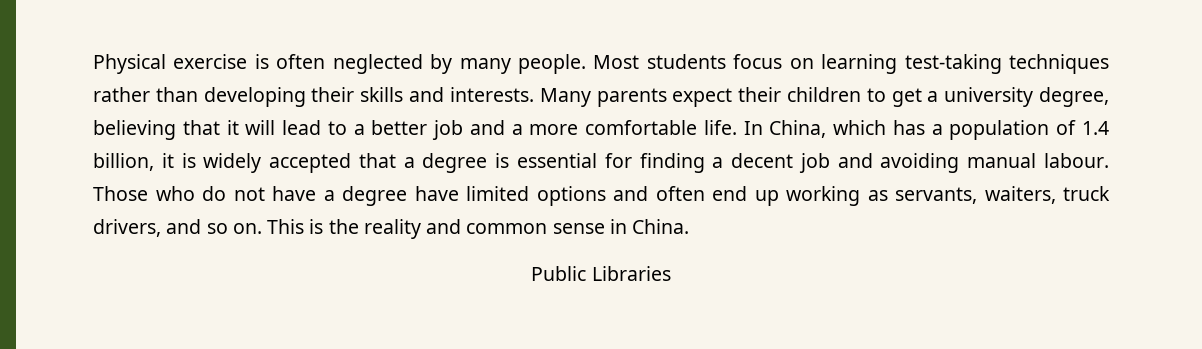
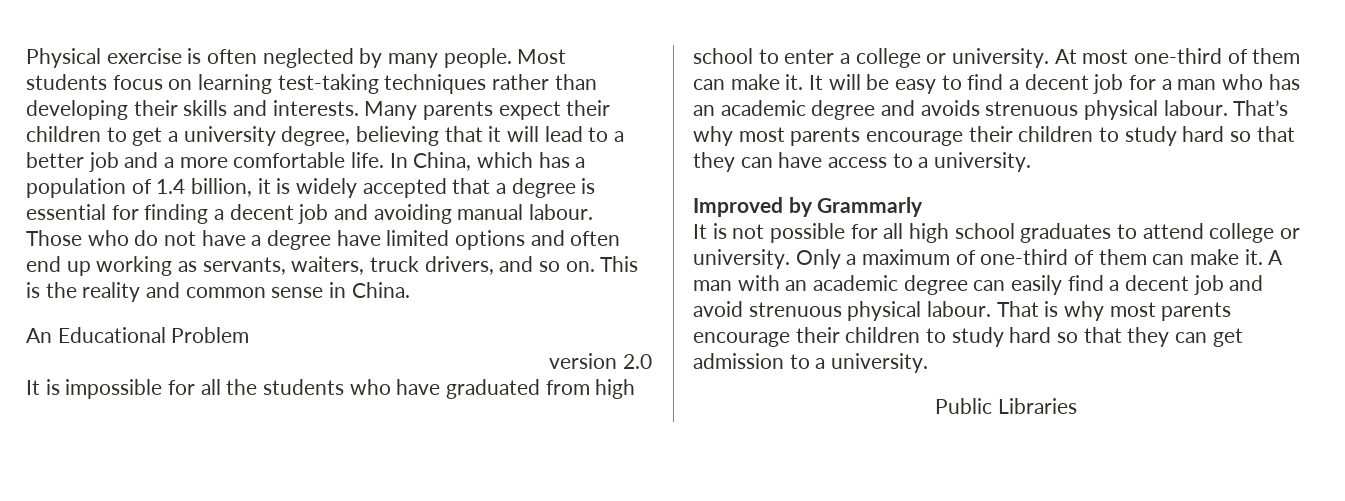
(690, 226) none -> [26,327,250,343] [549,353,652,369] [26,379,636,399] [693,48,1301,68] [693,74,1300,94] [693,100,1289,120] [693,126,1295,146] [693,152,1032,172] [693,197,924,217] [693,223,1301,243] [693,249,1284,269] [693,275,1264,295] [693,301,1232,321] [693,327,1243,347] [693,353,929,373] // An Educational Problem // version 2.0 // It is impossible for all the students who have graduated from high school to enter a college or university. At most one-third of them can make it. It will be easy to find a decent job for a man who has an academic degree and avoids strenuous physical labour. That’s why most parents encourage their children to study hard so that they can have access to a university. // Improved by Grammarly // It is not possible for all high school graduates to attend college or university. Only a maximum of one-third of them can make it. A man with an academic degree can easily find a decent job and avoid strenuous physical labour. That is why most parents encourage their children to study hard so that they can get admission to a university.

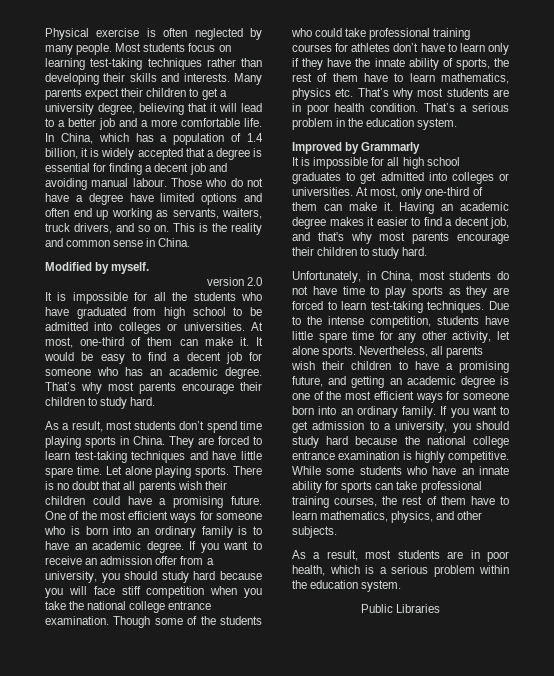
[26,327,250,343] An Educational Problem -> [45,262,150,274] Modified by myself.
[784,48,1129,68] enter a college or university. At most -> [249,307,262,316] [45,322,263,334] [45,337,73,348] be admitted into colleges or universities. At most,
[828,74,861,90] will -> [44,352,74,361] would
[1161,79,1217,90] a man -> [45,369,91,376] someone
[811,100,1228,120] degree and avoids strenuous physical labour. -> [225,367,262,379] degree.
[1182,126,1295,142] [693,152,1032,172] hard so that they can have access to a university. -> [130,397,156,406] [45,421,262,433] [45,436,262,448] [45,451,262,463] [45,466,262,478] [45,481,227,493] [45,496,262,508] [45,511,262,523] [44,526,262,538] [45,541,262,553] [45,556,214,565] [45,571,262,583] [45,586,262,598] [45,601,212,613] [45,616,262,628] [291,28,471,40] [292,43,509,55] [292,58,509,70] [292,73,509,84] [292,88,509,100] [292,103,509,115] [292,118,458,130] hard. // As a result, most students don’t spend time playing sports in China. They are forced to learn test-taking techniques and have little spare time. Let alone playing sports. There is no doubt that all parents wish their children could have a promising future. One of the most efficient ways for someone who is born into an ordinary family is to have an academic degree. If you want to receive an admission offer from a university, you should study hard because you will face stiff competition when you take the national college entrance examination. Though some of the students who could take professional training courses for athletes don’t have to learn only if they have the innate ability of sports, the rest of them have to learn mathematics, physics etc. That’s why most students are in poor health condition. That’s a serious problem in the education system.
[732,223,846,243] not possible -> [313,157,369,169] impossible
[1142,223,1301,243] [693,249,1284,269] [693,275,1264,295] [693,301,1232,321] [693,327,1243,347] [693,353,929,373] attend college or university. Only a maximum of one-third of them can make it. A man with an academic degree can easily find a decent job and avoid strenuous physical labour. That is why most parents encourage their children to study hard so that they can get admission to a university. -> [360,172,509,184] [292,187,483,199] [292,202,509,214] [292,217,509,229] [292,232,509,244] [292,247,428,259] [292,271,509,283] [292,286,509,298] [292,301,509,313] [292,316,509,328] [292,331,510,343] [292,346,484,358] [291,361,509,373] [292,376,509,388] [292,391,509,403] [292,406,509,418] [292,421,509,433] [292,436,509,448] [292,451,509,463] [292,466,509,475] [292,481,482,493] [292,496,509,508] [292,511,483,523] [292,526,337,538] [292,550,509,562] [292,565,509,577] [292,580,402,592] get admitted into colleges or universities. At most, only one-third of them can make it. Having an academic degree makes it easier to find a decent job, and that's why most parents encourage their children to study hard. // Unfortunately, in China, most students do not have time to play sports as they are forced to learn test-taking techniques. Due to the intense competition, students have little spare time for any other activity, let alone sports. Nevertheless, all parents wish their children to have a promising future, and getting an academic degree is one of the most efficient ways for someone born into an ordinary family. If you want to get admission to a university, you should study hard because the national college entrance examination is highly competitive. While some students who have an innate ability for sports can take professional training courses, the rest of them have to learn mathematics, physics, and other subjects. // As a result, most students are in poor health, which is a serious problem within the education system.

